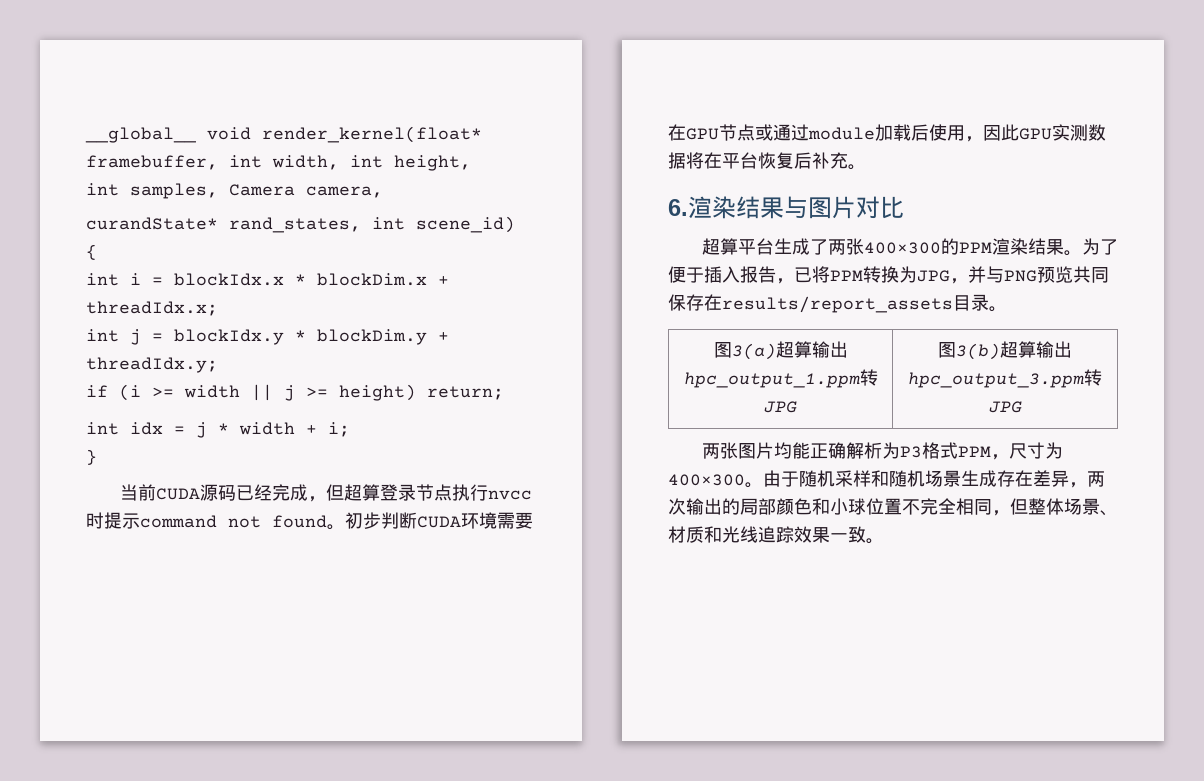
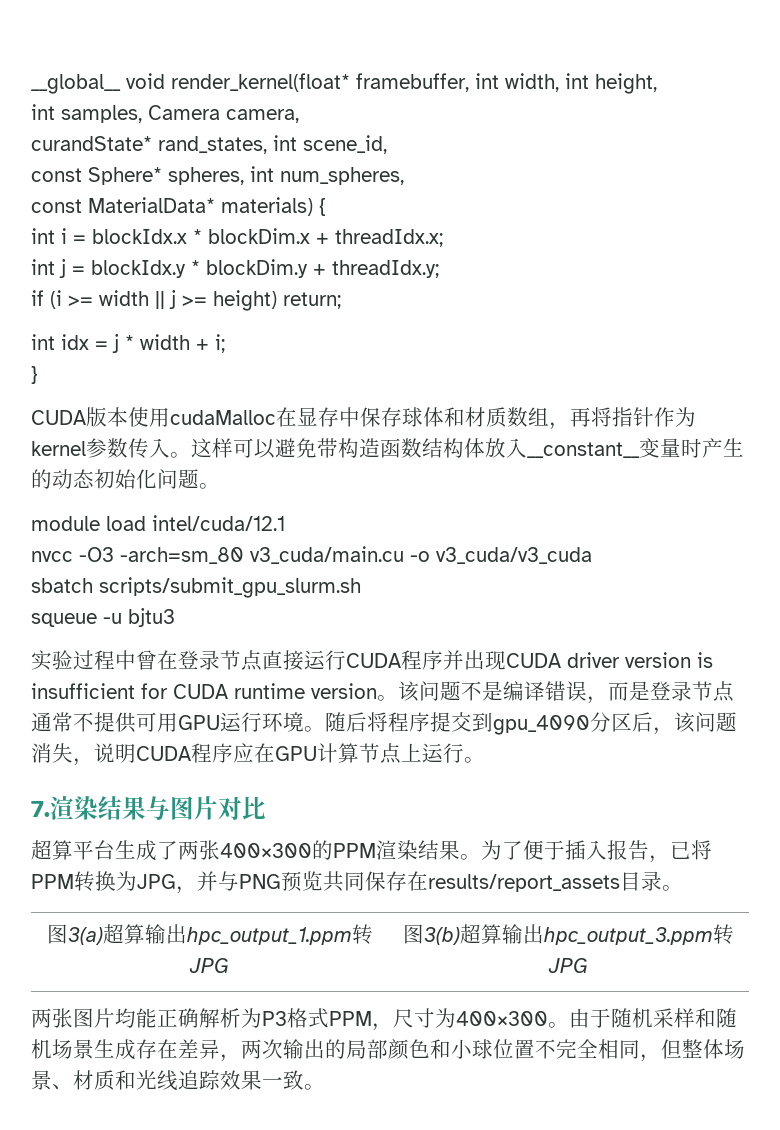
[416,216,515,233] scene_id) -> [303,135,387,154] [31,166,404,185] [31,197,313,216] scene_id, // const Sphere* spheres, int num_spheres, // const MaterialData* materials)
[119,484,532,502] [86,512,533,530] [668,124,1106,142] [668,152,866,170] [668,199,688,216] 当前CUDA源码已经完成，但超算登录节点执行nvcc时提示command not found。初步判断CUDA环境需要在GPU节点或通过module加载后使用，因此GPU实测数据将在平台恢复后补充。 // 6. -> [31,407,696,430] [31,438,744,459] [31,469,220,489] [31,515,285,531] [31,546,592,564] [31,577,361,598] [31,608,175,627] [31,650,713,671] [31,681,734,704] [31,712,737,735] [31,743,485,766] [31,801,50,817] CUDA版本使用cudaMalloc在显存中保存球体和材质数组，再将指针作为kernel参数传入。这样可以避免带构造函数结构体放入__constant__变量时产生的动态初始化问题。 // module load intel/cuda/12.1 // nvcc -O3 -arch=sm_80 v3_cuda/main.cu -o v3_cuda/v3_cuda // sbatch scripts/submit_gpu_slurm.sh // squeue -u bjtu3 // 实验过程中曾在登录节点直接运行CUDA程序并出现CUDA driver version is insufficient for CUDA runtime version。该问题不是编译错误，而是登录节点通常不提供可用GPU运行环境。随后将程序提交到gpu_4090分区后，该问题消失，说明CUDA程序应在GPU计算节点上运行。 // 7.

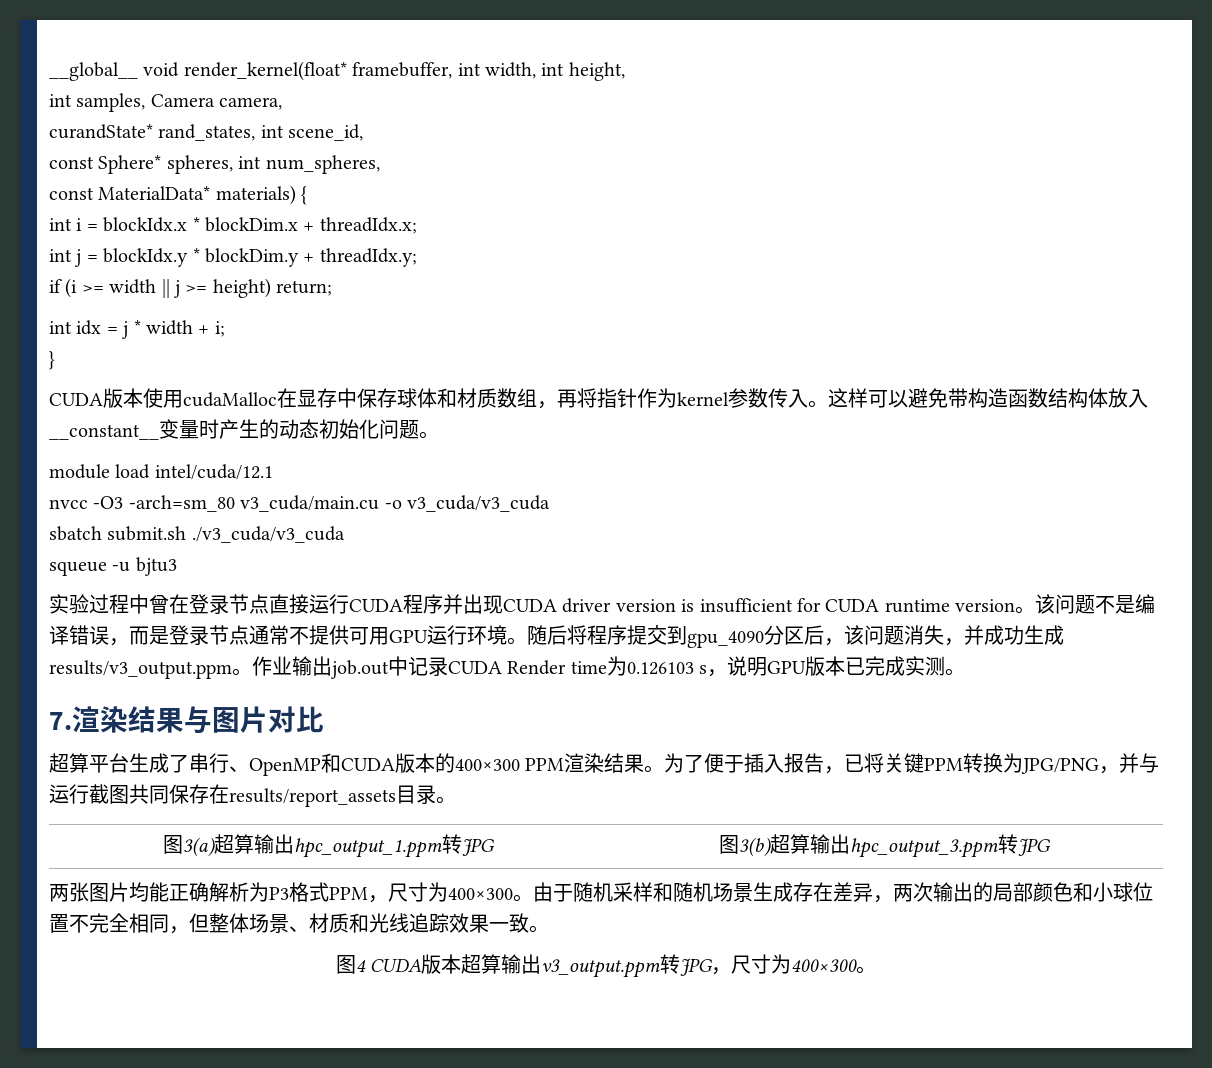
[99,577,361,598] scripts/submit_gpu_slurm.sh -> [107,526,345,543] submit.sh ./v3_cuda/v3_cuda
[94,743,464,764] 说明CUDA程序应在GPU计算节点上运行 -> [964,625,1064,645] [49,656,946,679] 并成功生成results/v3_output.ppm。作业输出job.out中记录CUDA Render time为0.126103 s，说明GPU版本已完成实测
[178,840,333,860] 两张400×300的 -> [189,753,520,776] 串行、OpenMP和CUDA版本的400×300
(712, 850) none -> [884,753,925,773] 关键
[137,871,323,894] JPG，并与PNG预览 -> [1021,753,1160,774] [49,784,129,804] JPG/PNG，并与运行截图
(325, 1087) none -> [335,954,877,978] // 图4 CUDA版本超算输出v3_output.ppm转JPG，尺寸为400×300。

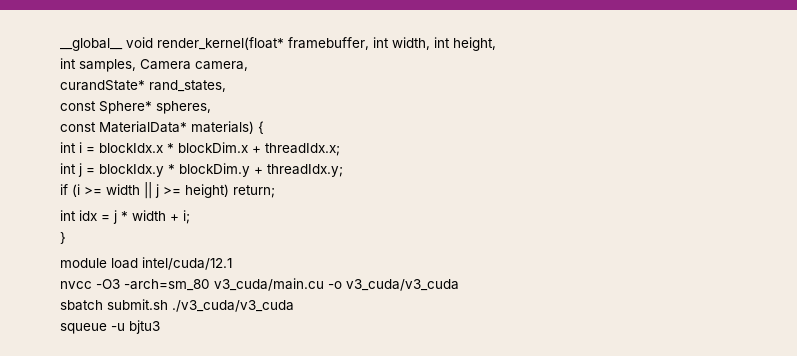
[260,124,364,141] int scene_id, -> (226, 86) none
[238,155,380,174] int num_spheres, -> (211, 107) none
[49,388,1148,409] [49,419,439,440] // CUDA版本使用cudaMalloc在显存中保存球体和材质数组，再将指针作为kernel参数传入。这样可以避免带构造函数结构体放入__constant__变量时产生的动态初始化问题。 -> (66, 238) none
[49,594,1156,614] [49,625,1064,648] [49,656,966,679] [49,706,324,734] [49,753,1160,776] [49,784,456,807] [162,834,495,858] [718,834,1051,858] [49,882,1153,903] [49,913,549,934] [335,954,877,978] // 实验过程中曾在登录节点直接运行CUDA程序并出现CUDA driver version is insufficient for CUDA runtime version。该问题不是编译错误，而是登录节点通常不提供可用GPU运行环境。随后将程序提交到gpu_4090分区后，该问题消失，并成功生成results/v3_output.ppm。作业输出job.out中记录CUDA Render time为0.126103 s，说明GPU版本已完成实测。 // 7.渲染结果与图片对比 // 超算平台生成了串行、OpenMP和CUDA版本的400×300 PPM渲染结果。为了便于插入报告，已将关键PPM转换为JPG/PNG，并与运行截图共同保存在results/report_assets目录。 // 图3(a)超算输出hpc_output_1.ppm转JPG | 图3(b)超算输出hpc_output_3.ppm转JPG // 两张图片均能正确解析为P3格式PPM，尺寸为400×300。由于随机采样和随机场景生成存在差异，两次输出的局部颜色和小球位置不完全相同，但整体场景、材质和光线追踪效果一致。 // 图4 CUDA版本超算输出v3_output.ppm转JPG，尺寸为400×300。 -> (160, 327) none

